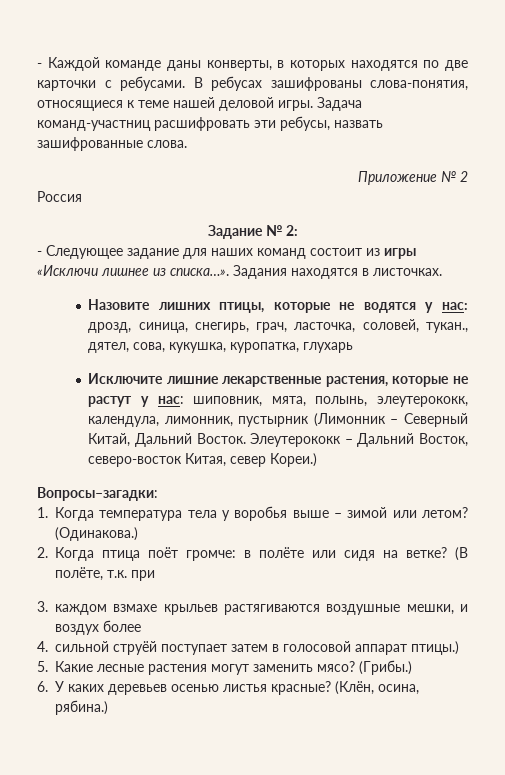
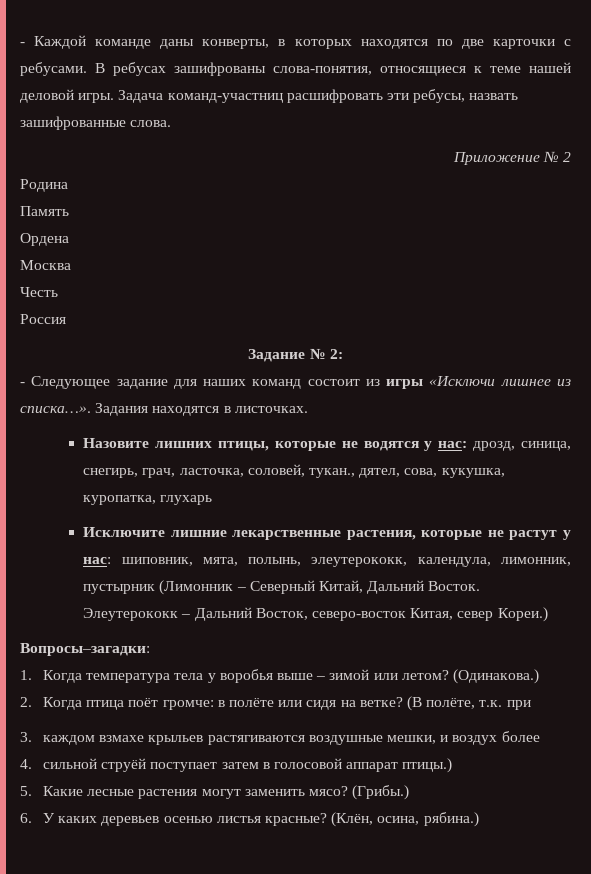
(468, 176) none -> [20,179,68,192] [20,206,69,216] [20,233,69,246] [20,260,71,270] [20,287,58,297] // Родина // Память // Ордена // Москва // Честь

